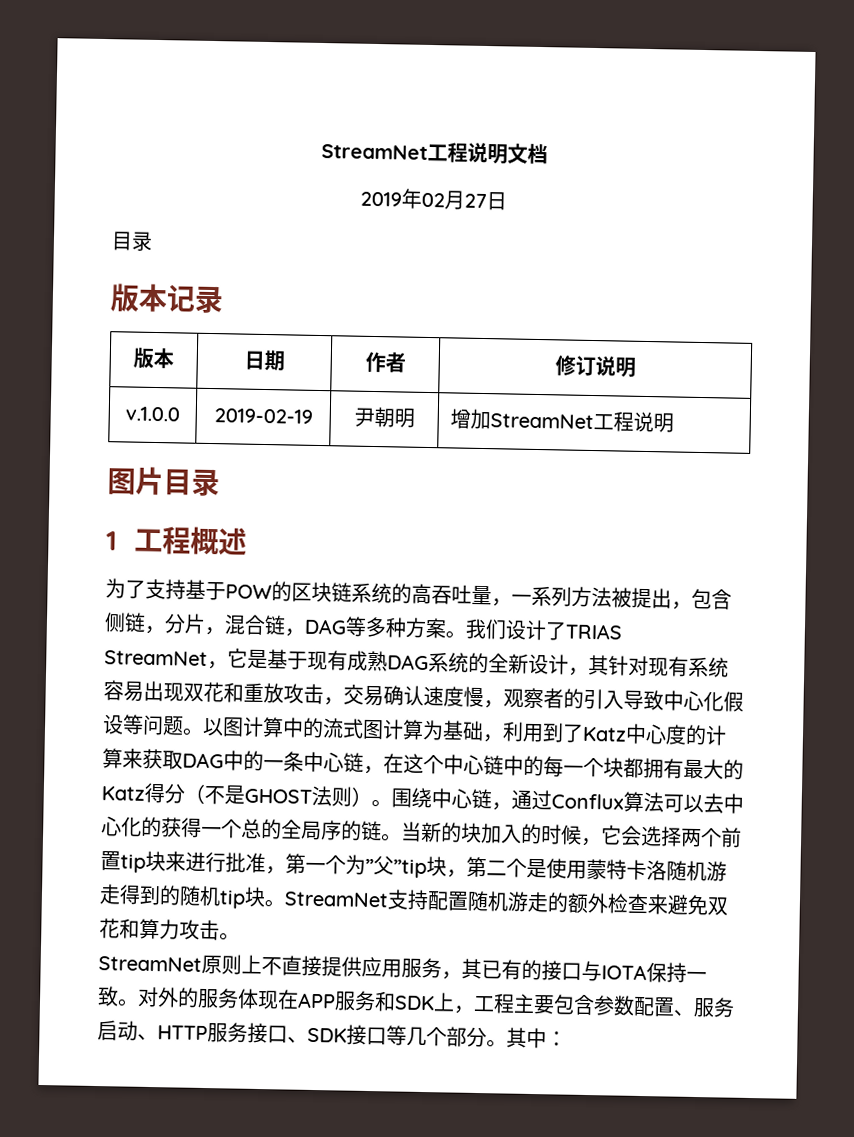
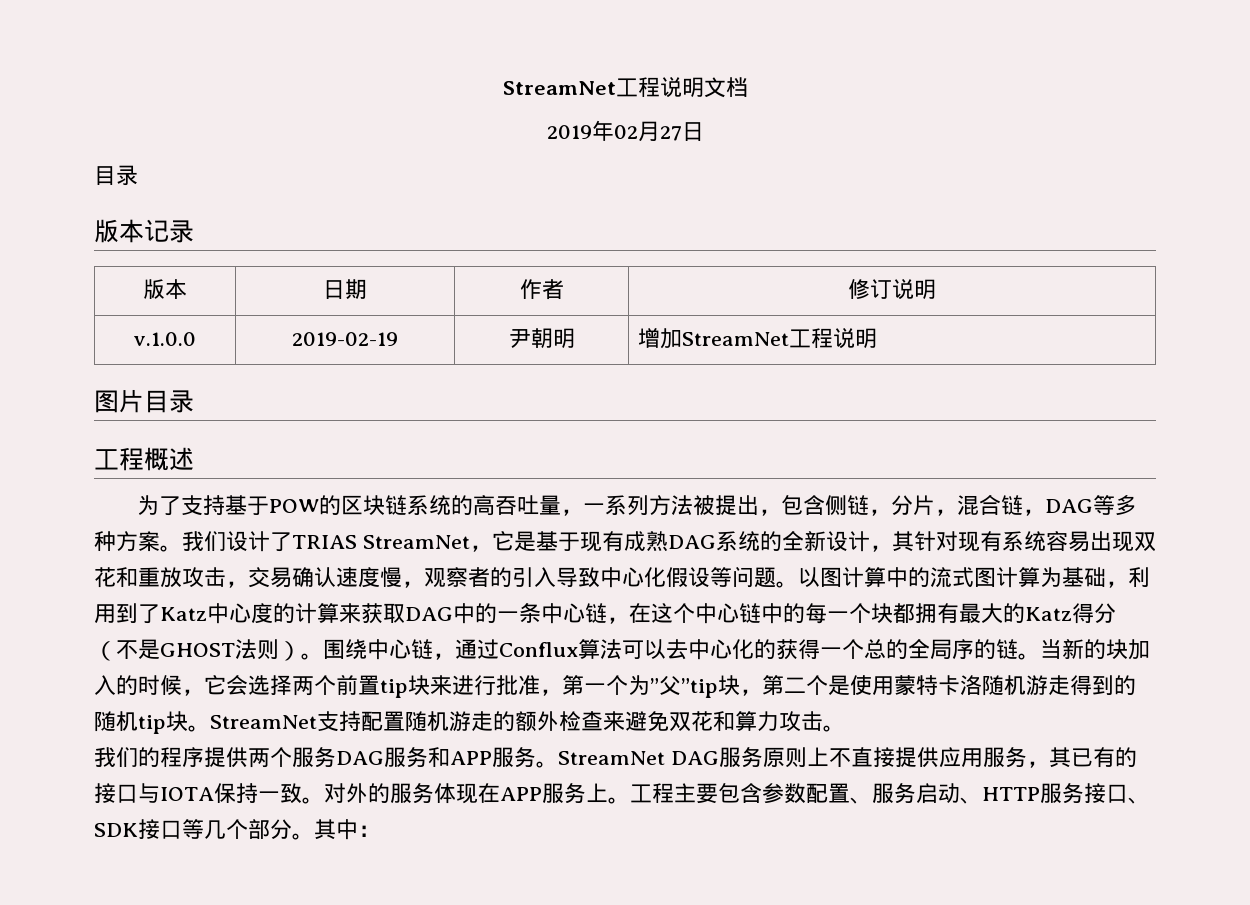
[106,531,117,551] 1 -> (194, 401) none
[98,956,202,972] StreamNet -> [94,747,763,768] 我们的程序提供两个服务DAG服务和APP服务。StreamNet DAG服务
[374,991,474,1014] 和SDK上， -> [585,783,630,804] 上。

